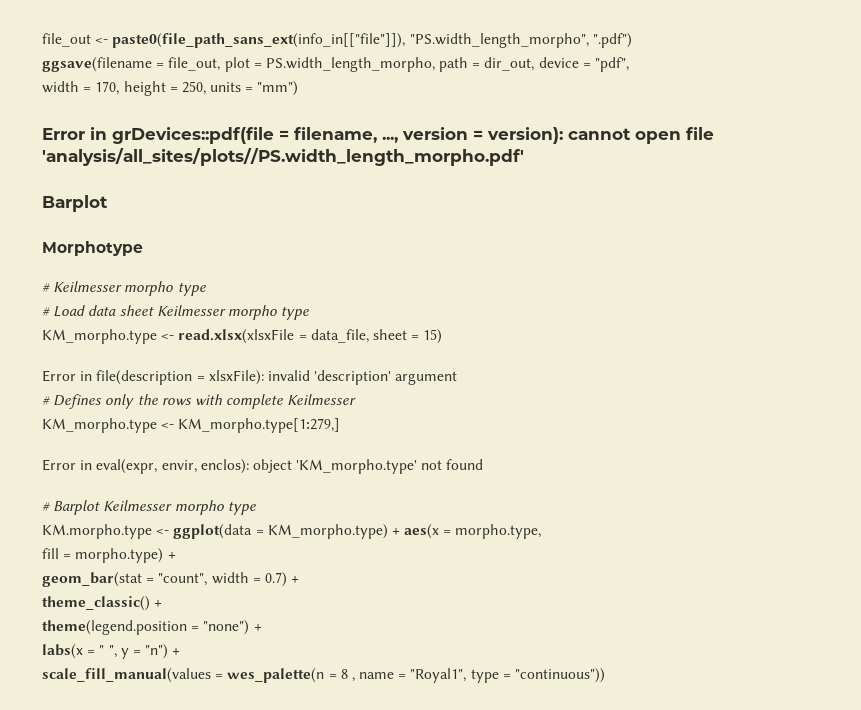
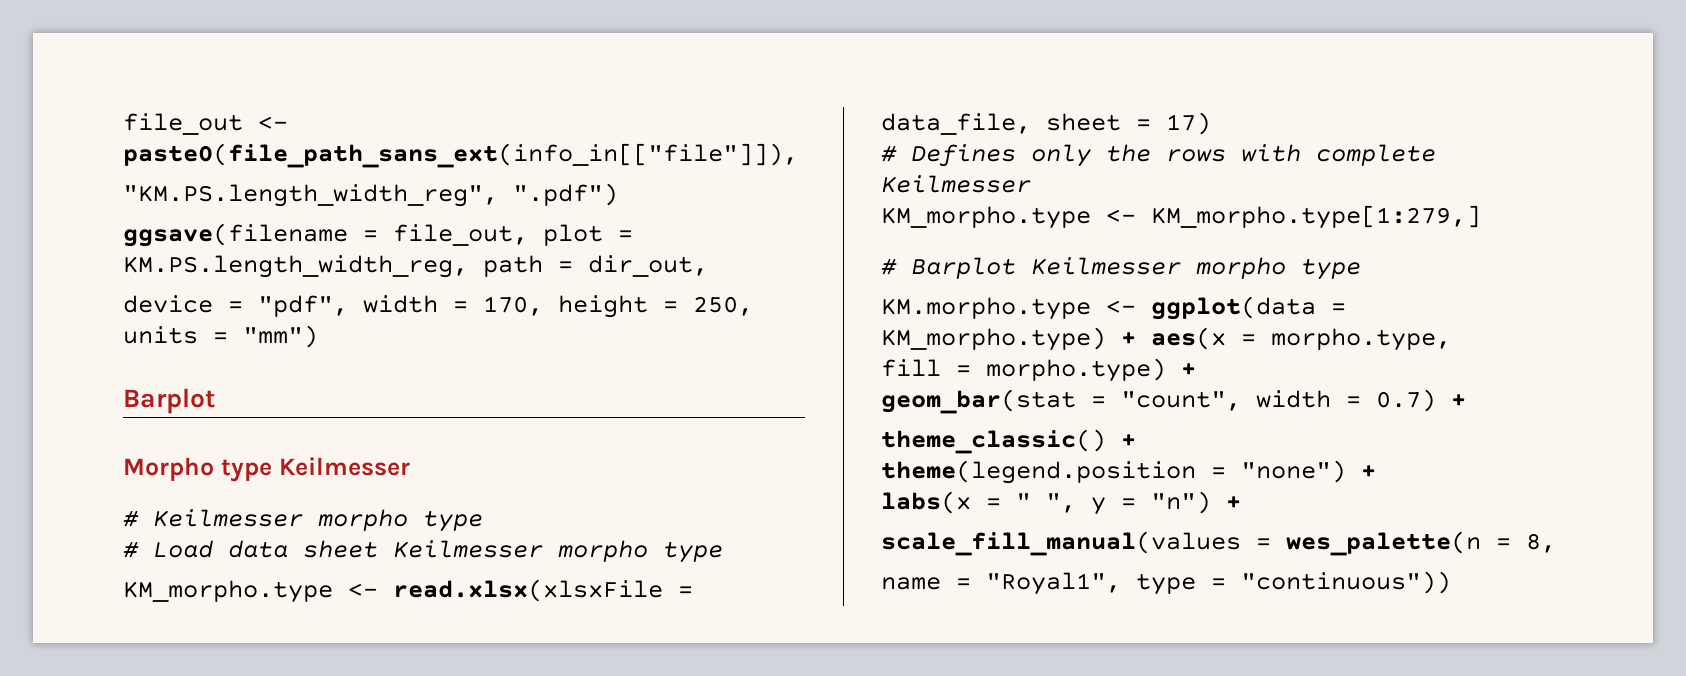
[409,33,589,48] "PS.width_length_morpho", -> [123,184,498,207] // "KM.PS.length_width_reg",
[265,57,435,72] PS.width_length_morpho, -> [123,255,468,278] KM.PS.length_width_reg,
(535, 64) none -> (708, 266) //
(630, 64) // -> (348, 306) none
[42,127,714,144] [42,148,524,166] [42,195,108,212] [42,241,143,256] Error in grDevices::pdf(file = filename, ..., version = version): cannot open file 'analysis/all_sites/plots//PS.width_length_morpho.pdf' // Barplot // Morphotype -> [123,388,215,414] [123,457,410,482] Barplot // Morpho type Keilmesser
[423,329,443,344] [42,370,458,385] 15) // Error in file(description = xlsxFile): invalid 'description' argument -> [1166,112,1211,135] 17)
[42,459,484,474] // Error in eval(expr, envir, enclos): object 'KM_morpho.type' not found -> (1481, 217) none
[340,669,355,682] 8 , -> [1526,533,1556,553] 8, //

